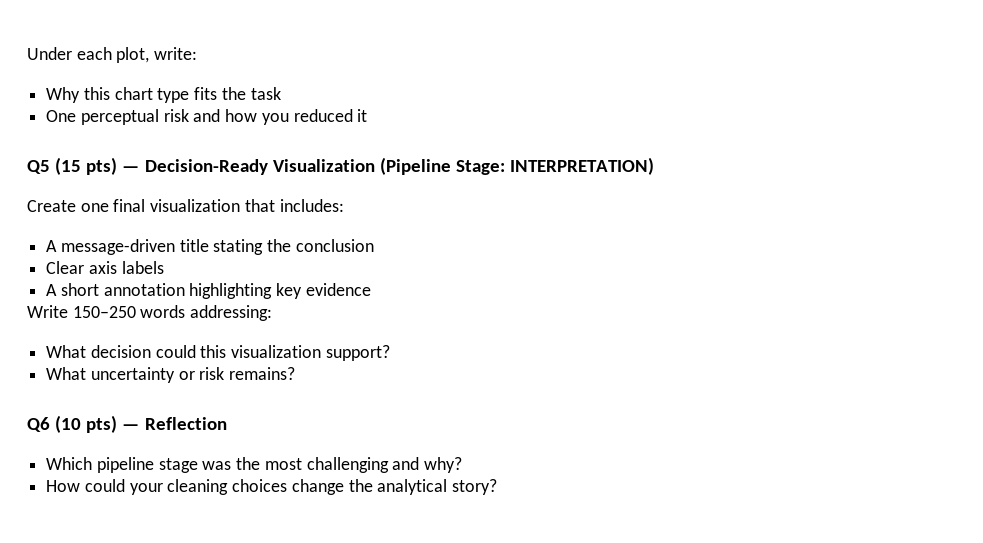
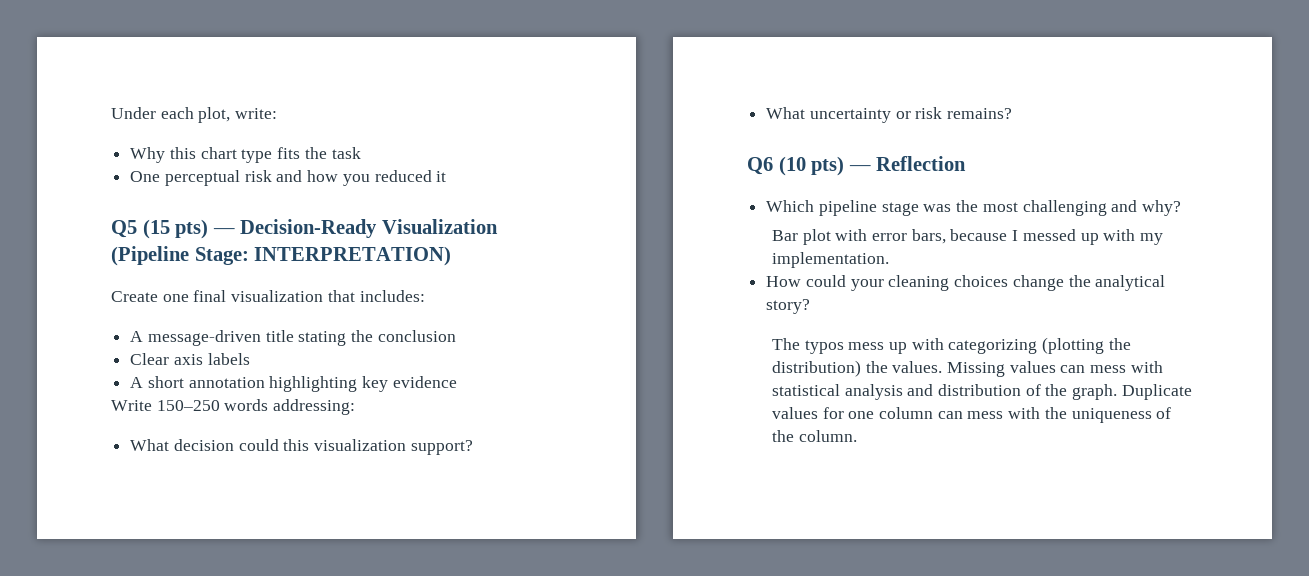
(463, 465) none -> [771,229,1164,245] [771,252,889,268] // Bar plot with error bars, because I messed up with my implementation.
(498, 487) none -> [771,337,1131,354] [771,360,1163,377] [771,384,1192,400] [771,407,1172,423] [771,430,857,442] // The typos mess up with categorizing (plotting the distribution) the values. Missing values can mess with statistical analysis and distribution of the graph. Duplicate values for one column can mess with the uniqueness of the column.

